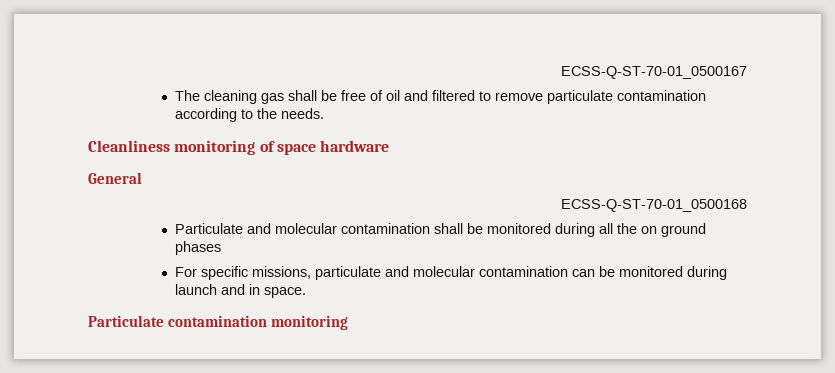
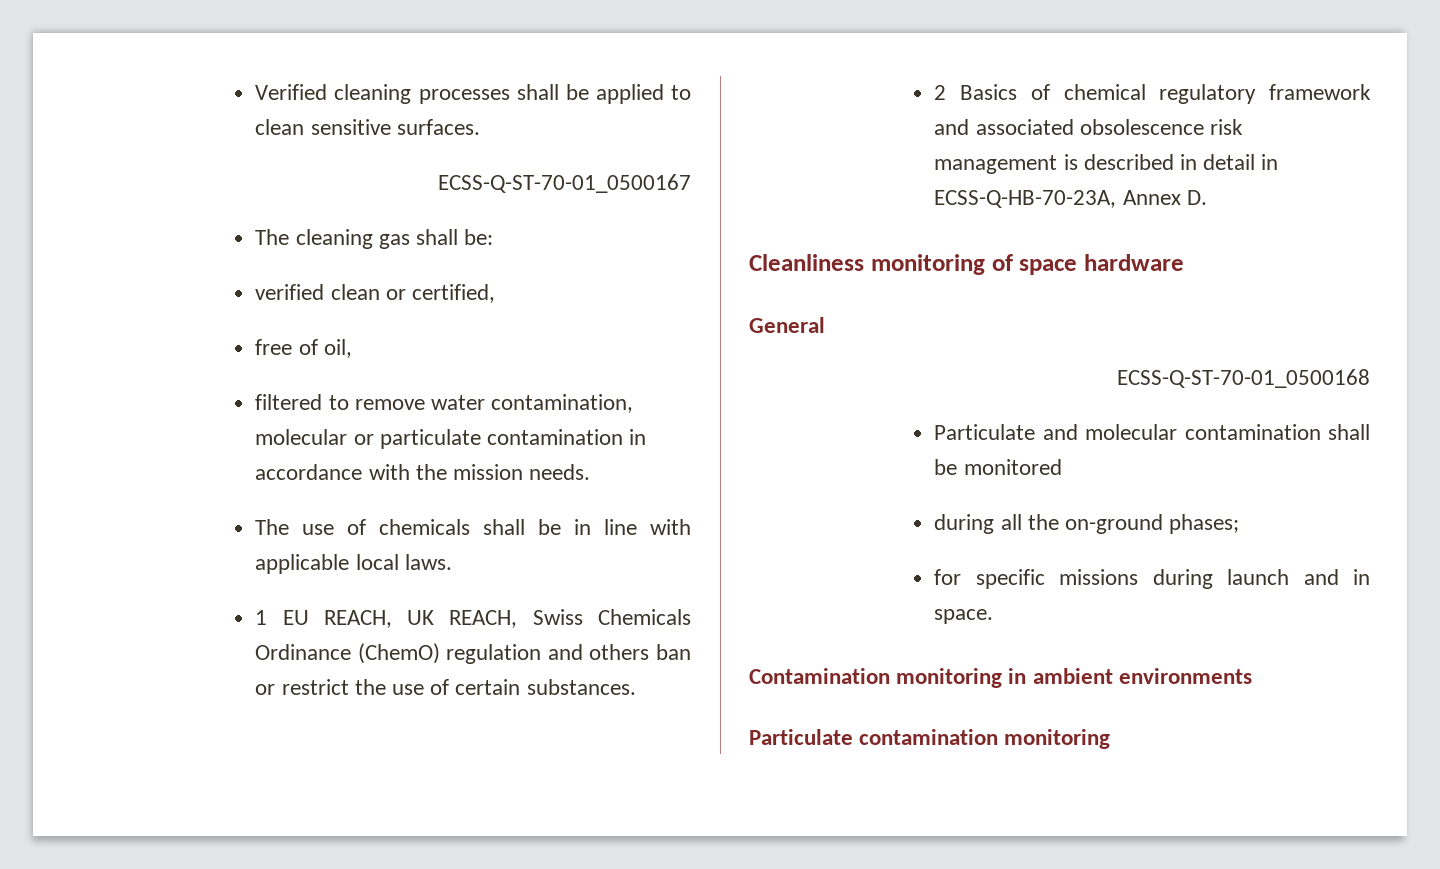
(561, 72) none -> [255,84,691,104] [255,119,480,135] Verified cleaning processes shall be applied to clean sensitive surfaces. //
[320,90,706,104] [174,108,324,122] be free of oil and filtered to remove particulate contamination according to the needs. -> [464,229,494,245] [255,284,496,303] [255,339,352,358] [255,394,634,413] [255,429,647,449] [255,464,591,480] [255,519,691,535] [255,554,452,574] [255,609,691,628] [255,643,692,664] [255,679,636,695] [934,84,1371,104] [934,119,1244,135] [934,154,1279,174] [934,190,1207,208] be: // verified clean or certified, // free of oil, // filtered to remove water contamination, molecular or particulate contamination in accordance with the mission needs. // The use of chemicals shall be in line with applicable local laws. // 1 EU REACH, UK REACH, Swiss Chemicals Ordinance (ChemO) regulation and others ban or restrict the use of certain substances. // 2 Basics of chemical regulatory framework and associated obsolescence risk management is described in detail in ECSS-Q-HB-70-23A, Annex D.
(551, 228) none -> (1062, 467) //
[640,223,706,237] [174,241,221,255] [174,266,683,280] on ground phases // For specific missions, particulate and molecular contamination can be monitored -> [1065,514,1240,534] [934,569,1139,589] on-ground phases; // for specific missions
(306, 292) none -> [749,668,1252,688] // Contamination monitoring in ambient environments

